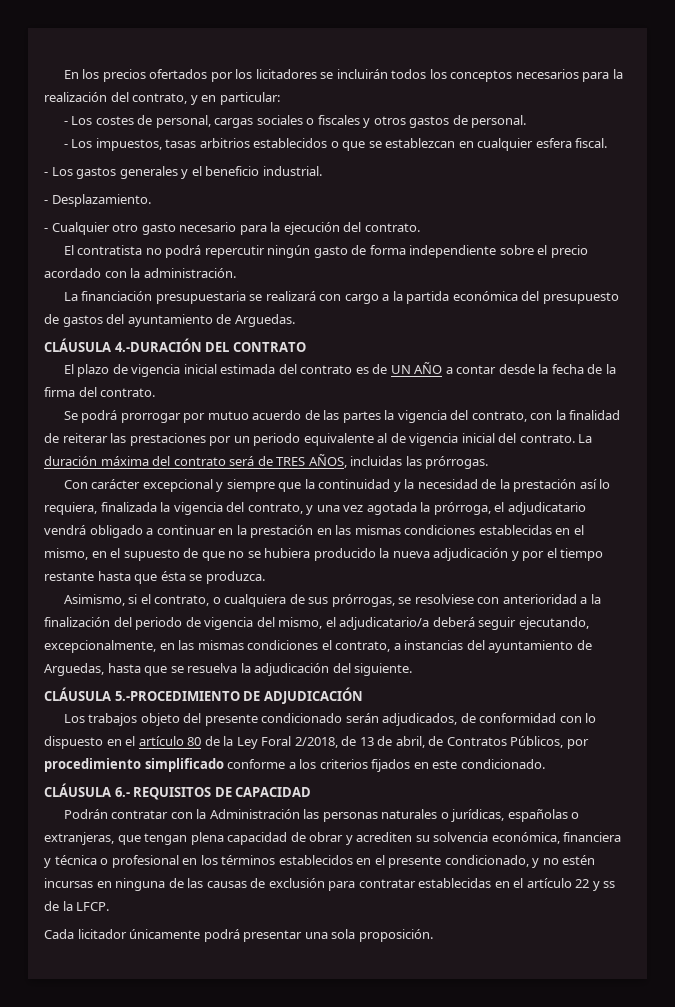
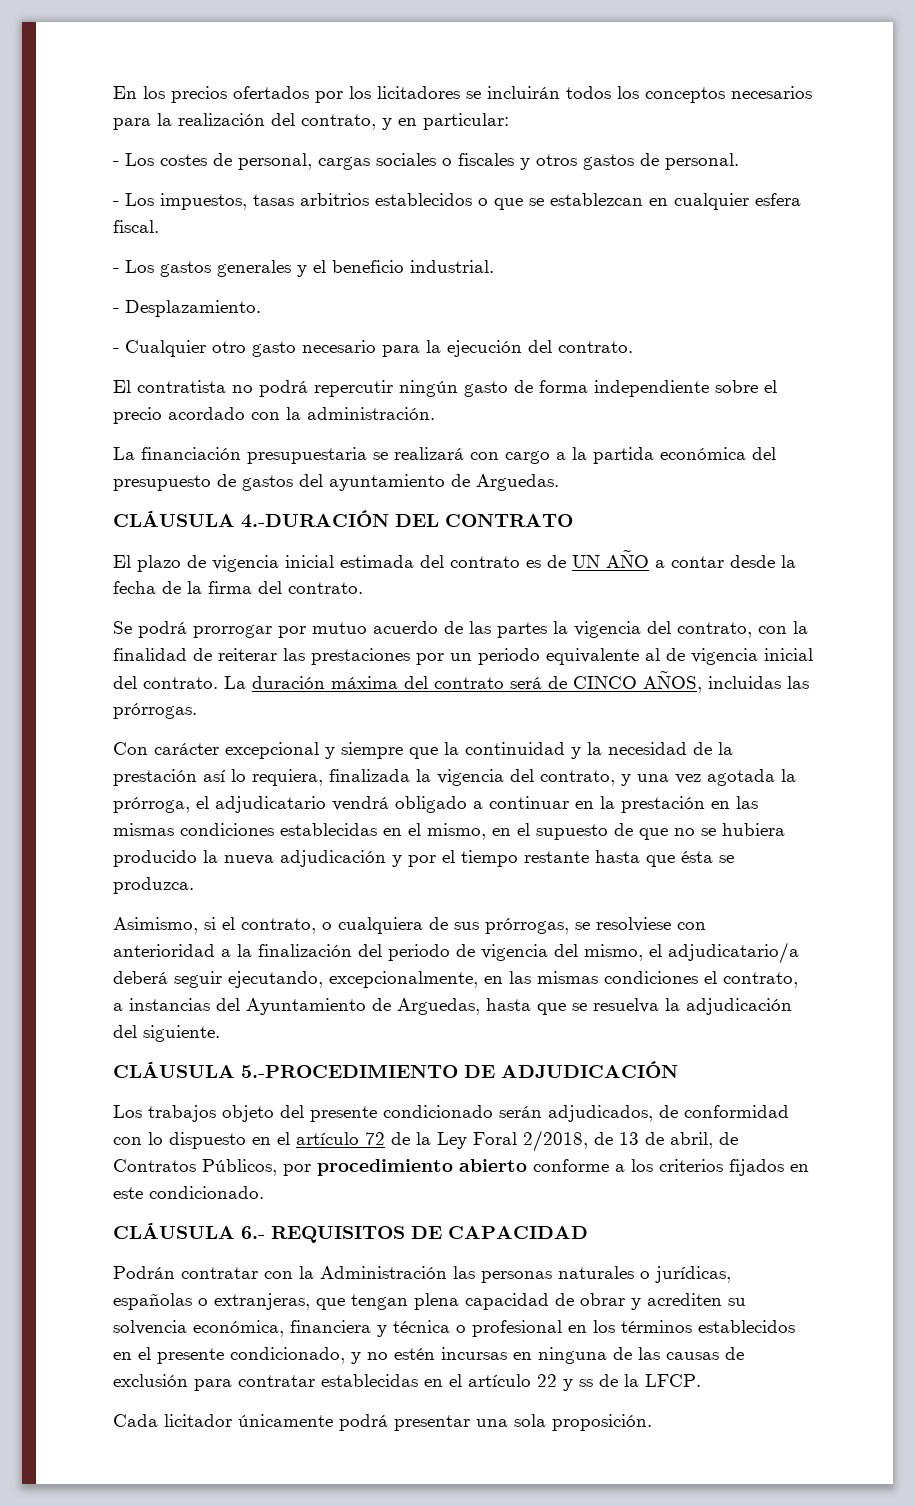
[276,457,306,466] TRES -> [573,676,637,689] CINCO
[488,640,574,653] ayuntamiento -> [246,998,366,1015] Ayuntamiento
[187,737,202,746] 80 -> [365,1132,385,1145] 72
[144,758,224,772] simplificado -> [459,1159,527,1172] abierto

